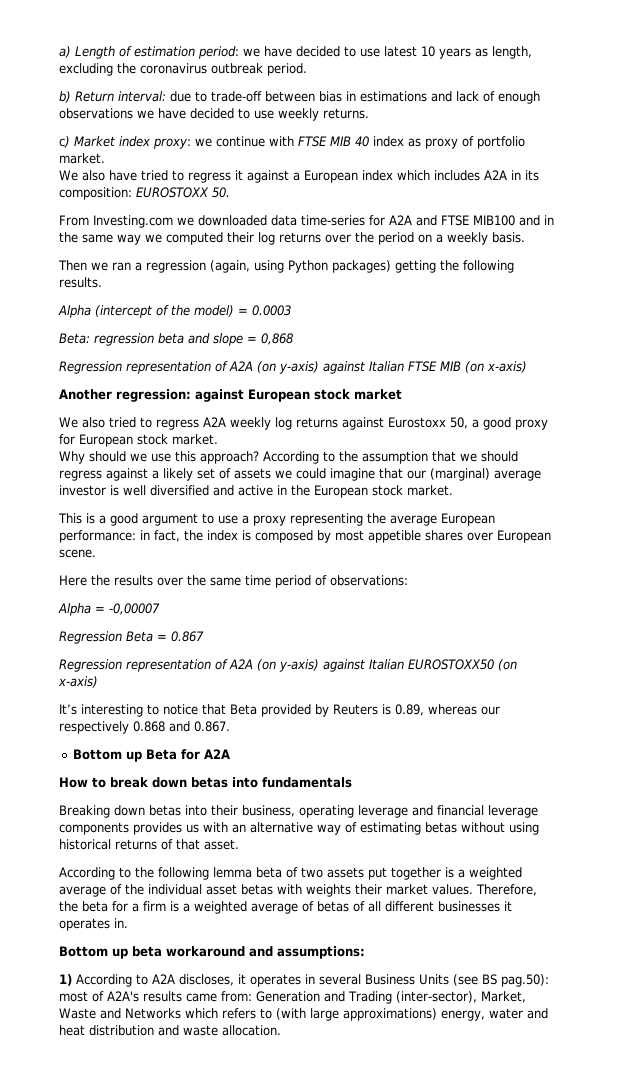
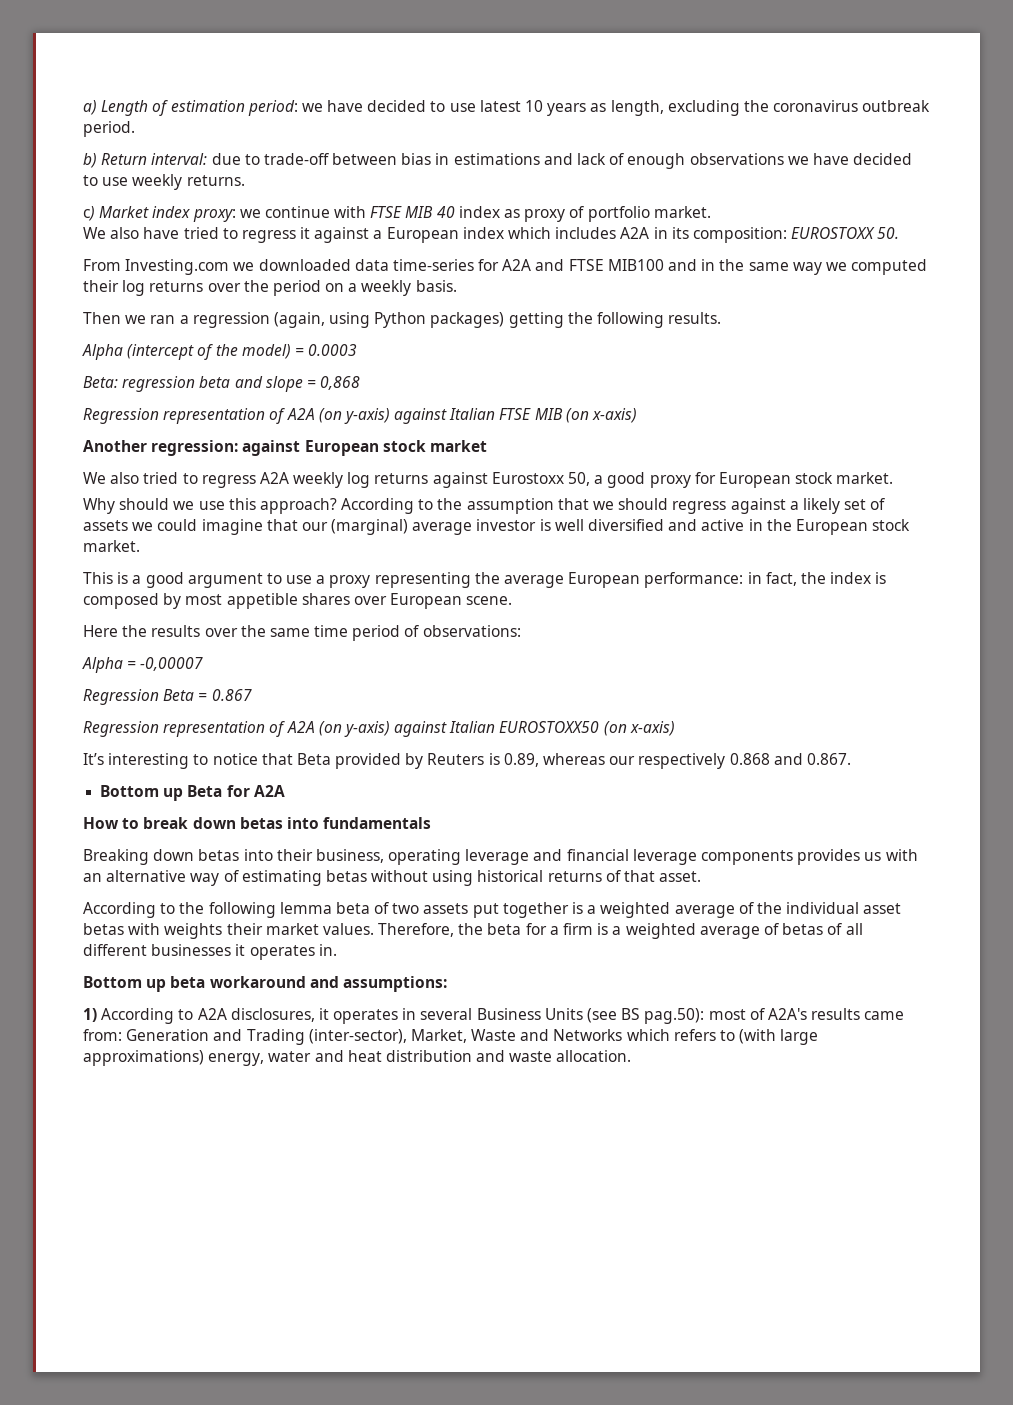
[179,974,234,986] discloses, -> [230,1008,315,1022] disclosures,

